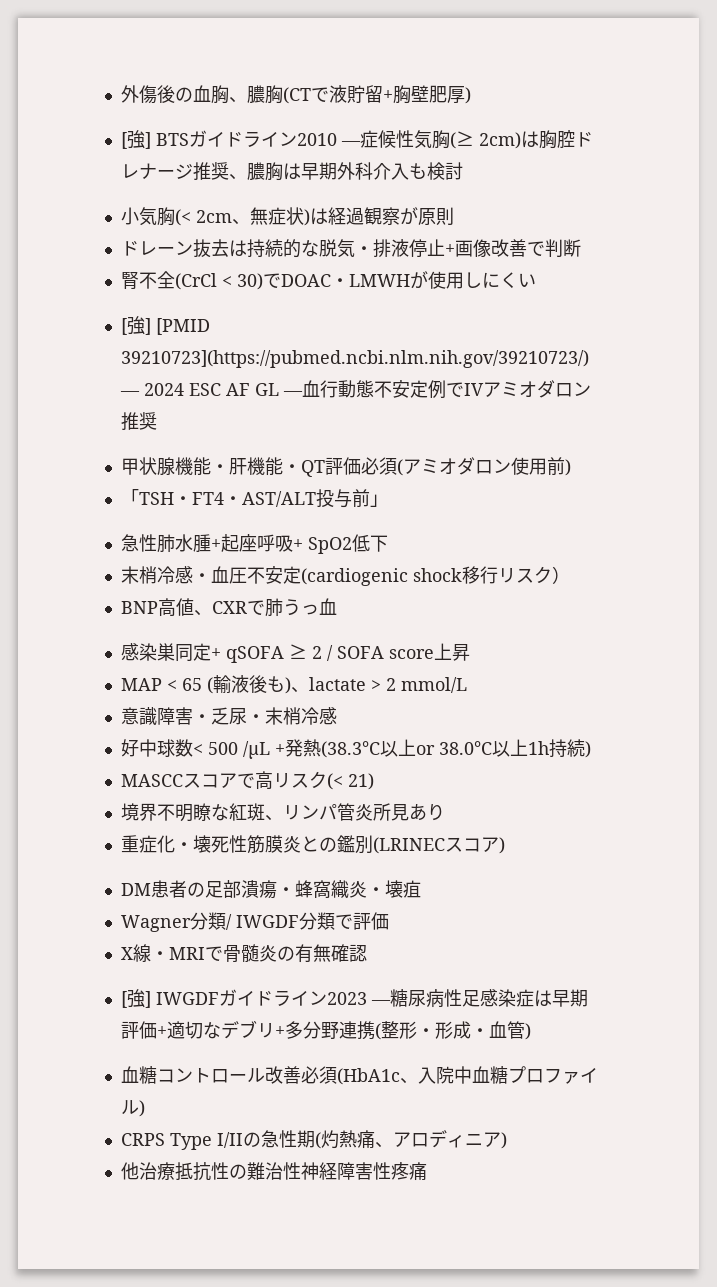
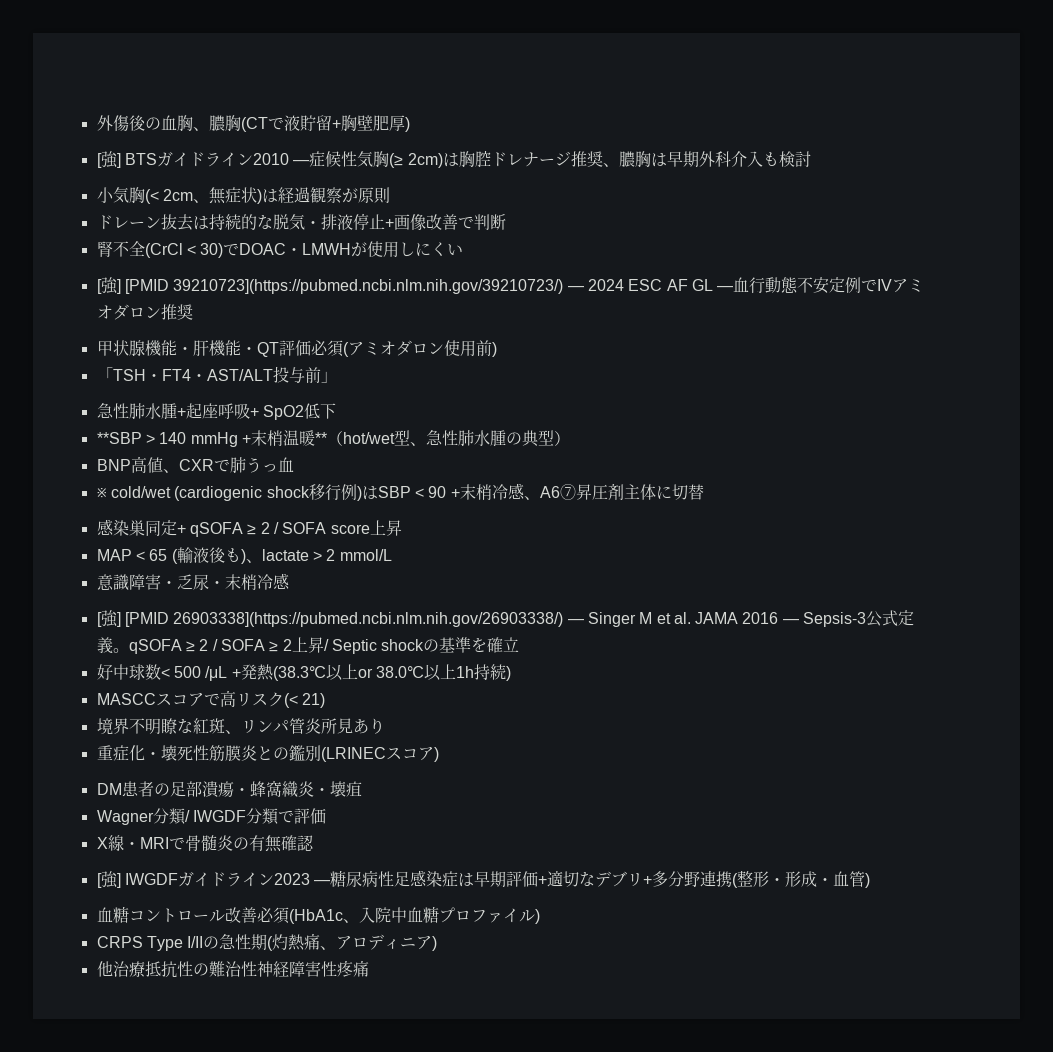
[120,566,552,586] 末梢冷感・血圧不安定(cardiogenic shock移行リスク -> [96,430,554,447] **SBP > 140 mmHg +末梢温暖**（hot/wet型、急性肺水腫の典型
(337, 606) none -> [96,483,704,501] // ※ cold/wet (cardiogenic shock移行例)はSBP < 90 +末梢冷感、A6⑦昇圧剤主体に切替
(337, 716) none -> [96,610,915,627] [96,637,520,654] // [強] [PMID 26903338](https://pubmed.ncbi.nlm.nih.gov/26903338/) — Singer M et al. JAMA 2016 — Sepsis-3公式定義。qSOFA ≥ 2 / SOFA ≥ 2上昇/ Septic shockの基準を確立

